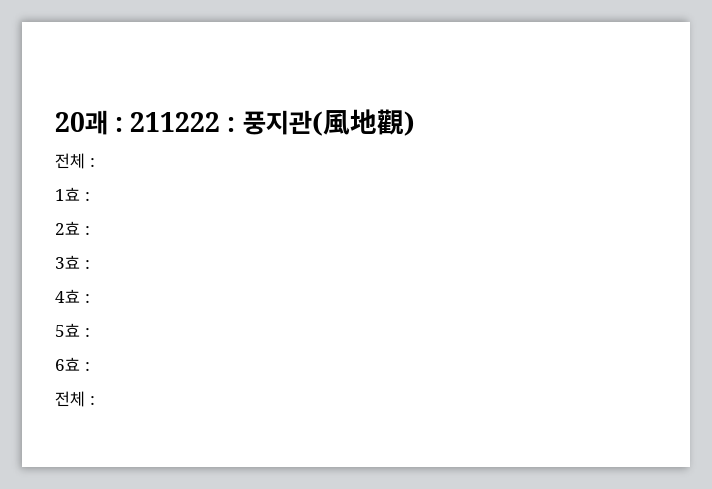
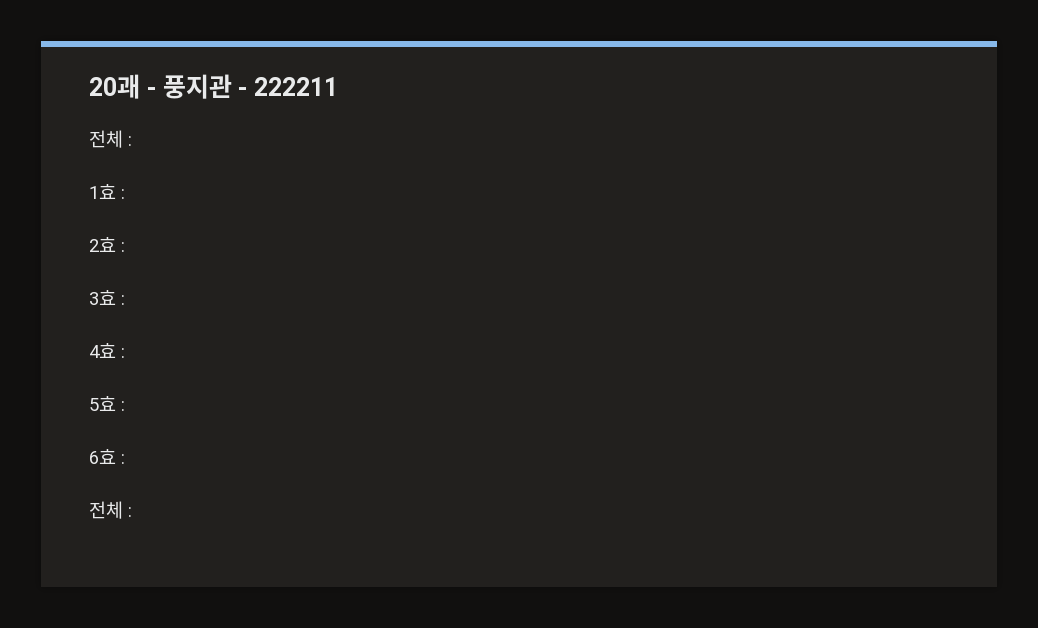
[115,109,415,136] : 211222 : 풍지관(風地觀) -> [146,74,338,99] - 풍지관 - 222211

